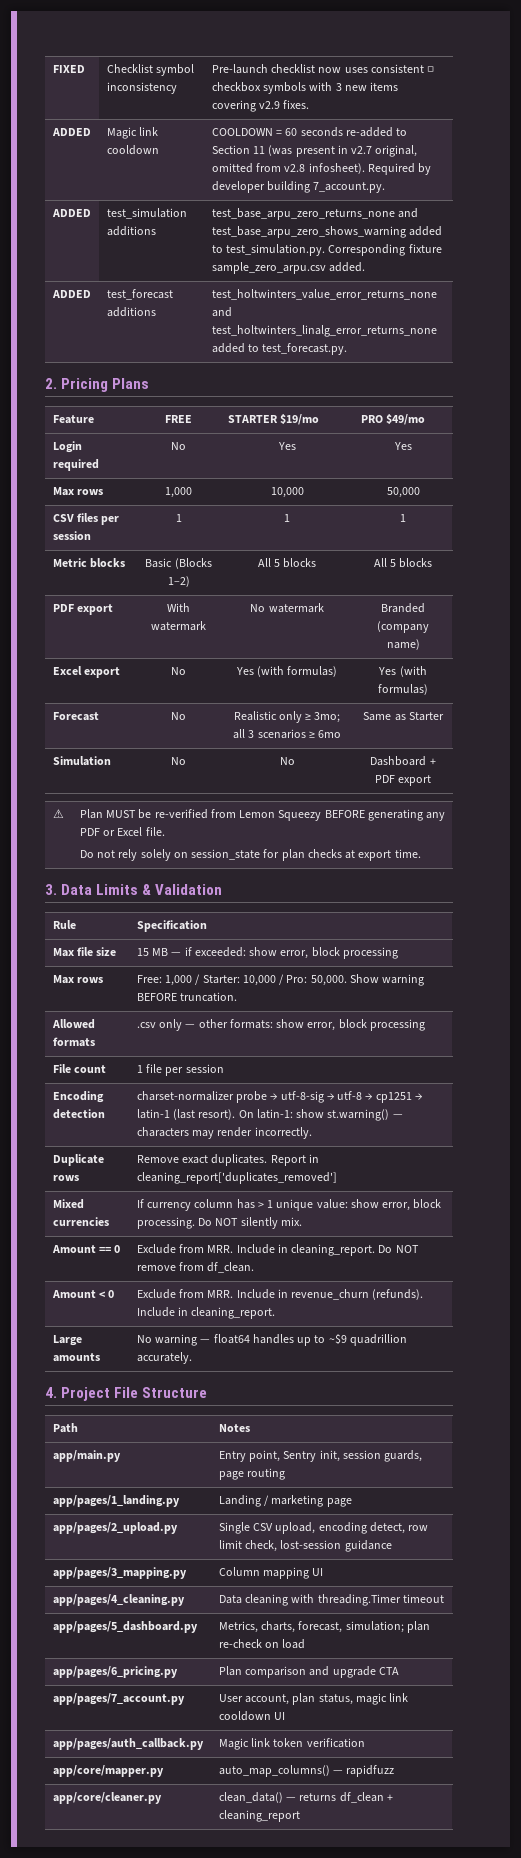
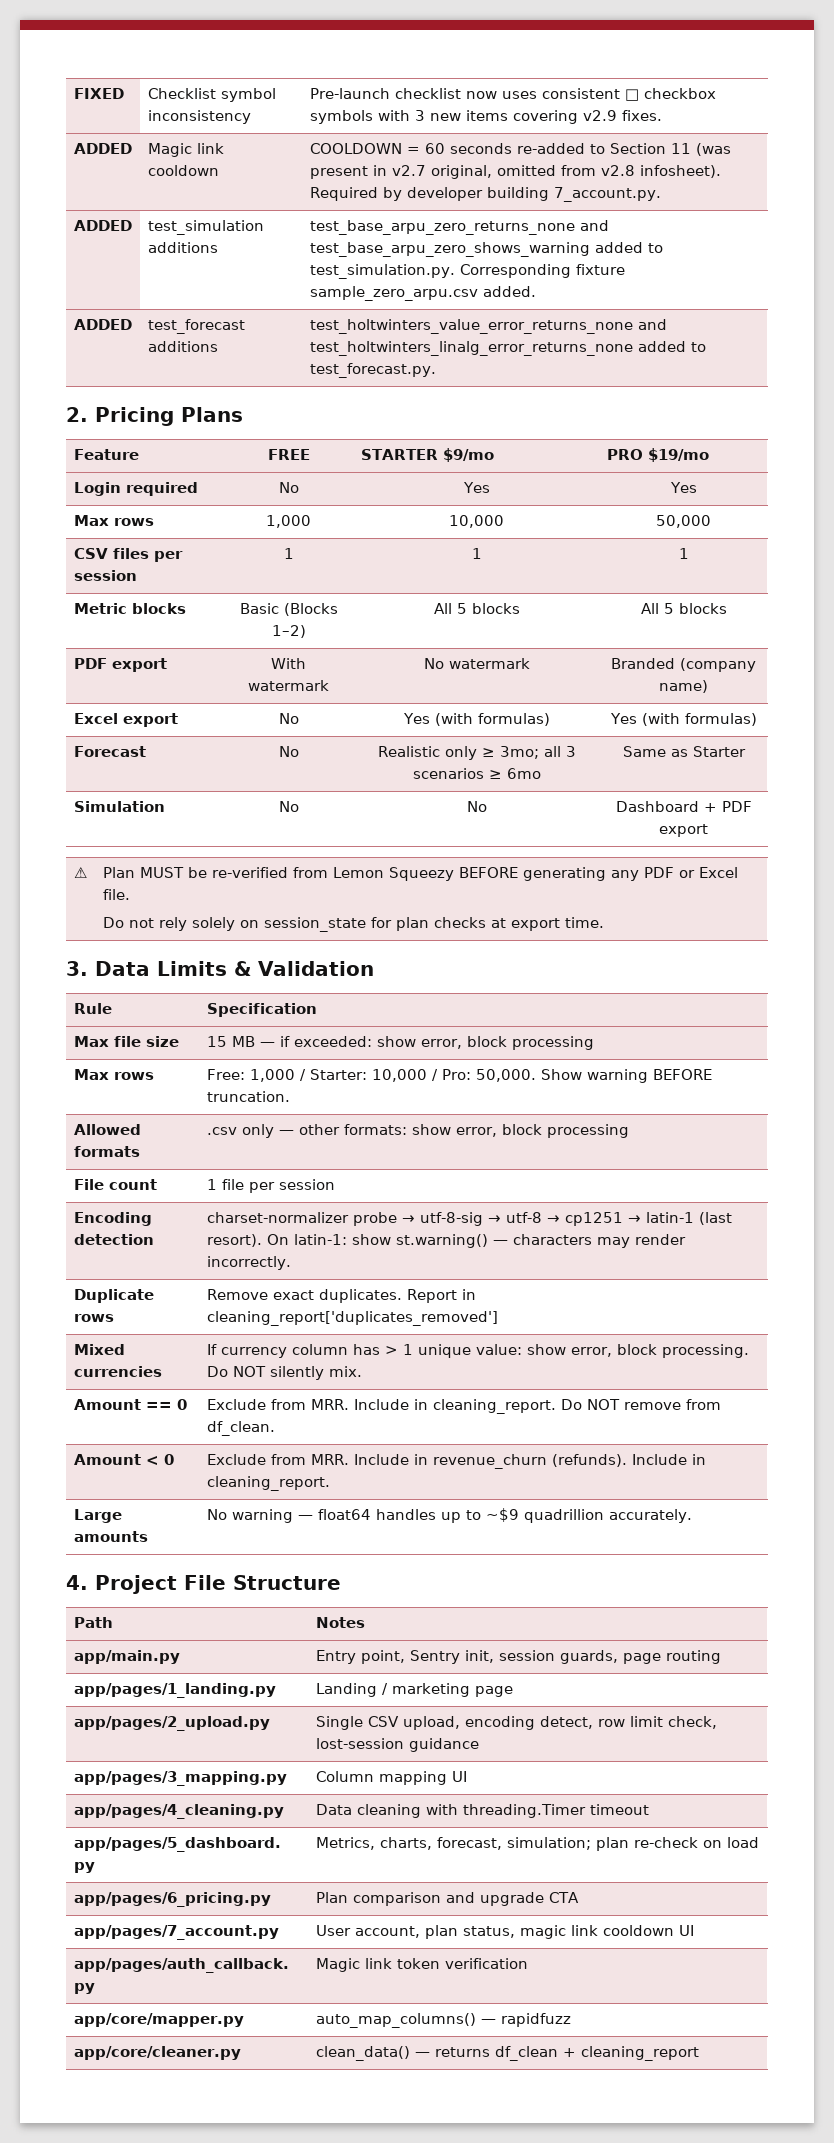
[280,414,320,425] $19/mo -> [442,448,494,462] $9/mo
[386,414,426,425] $49/mo -> [647,448,709,462] $19/mo

